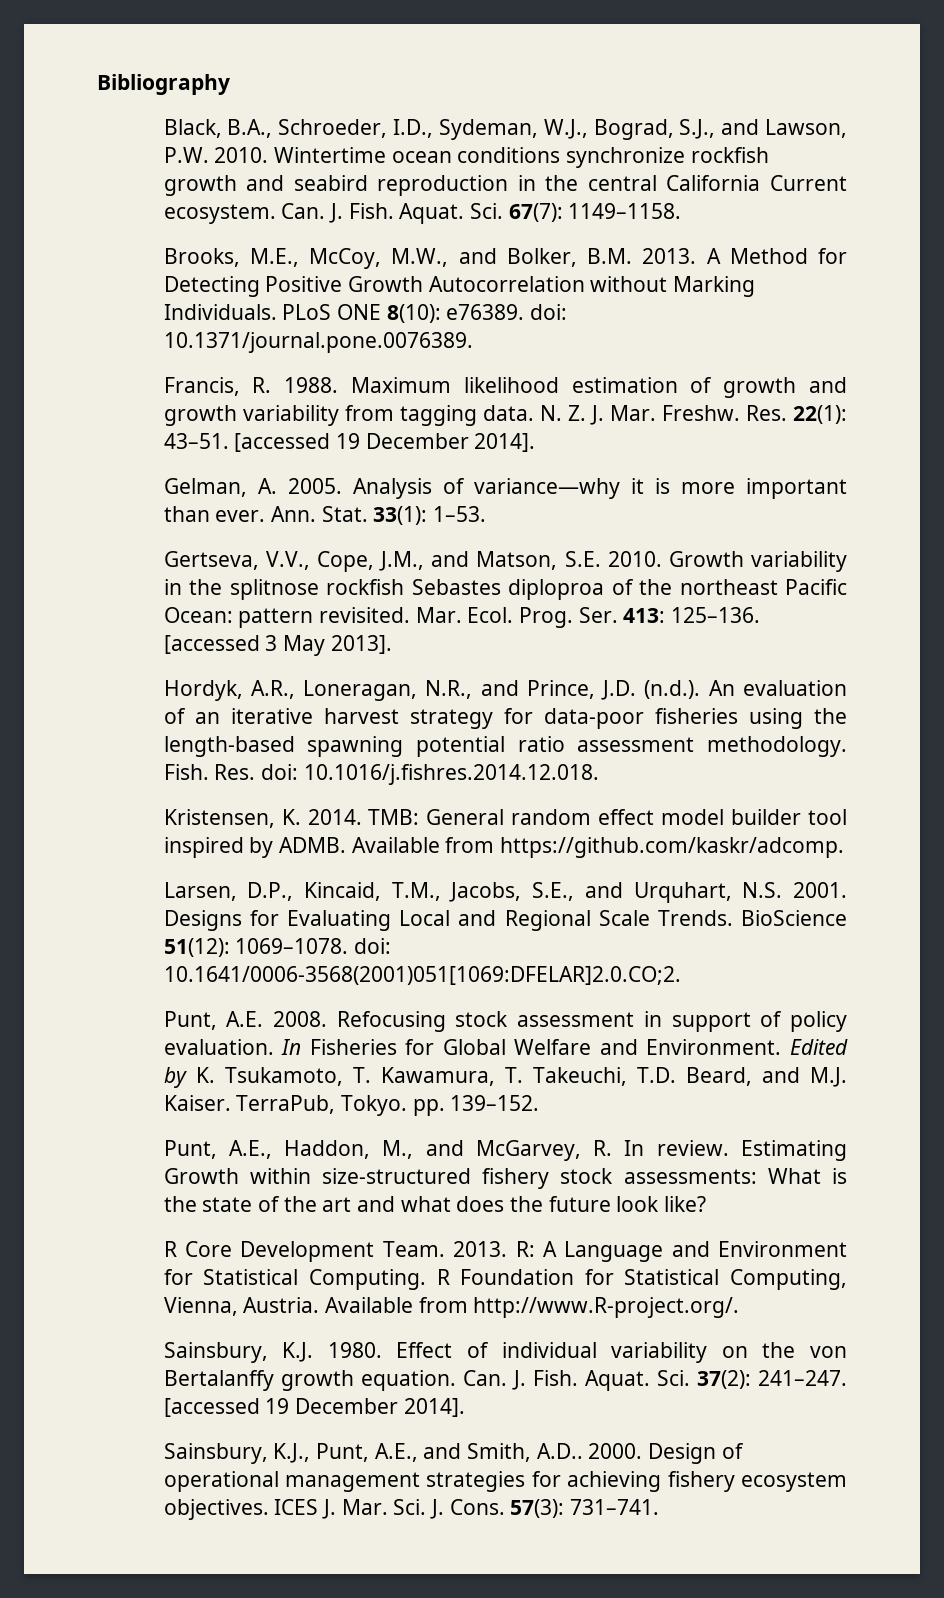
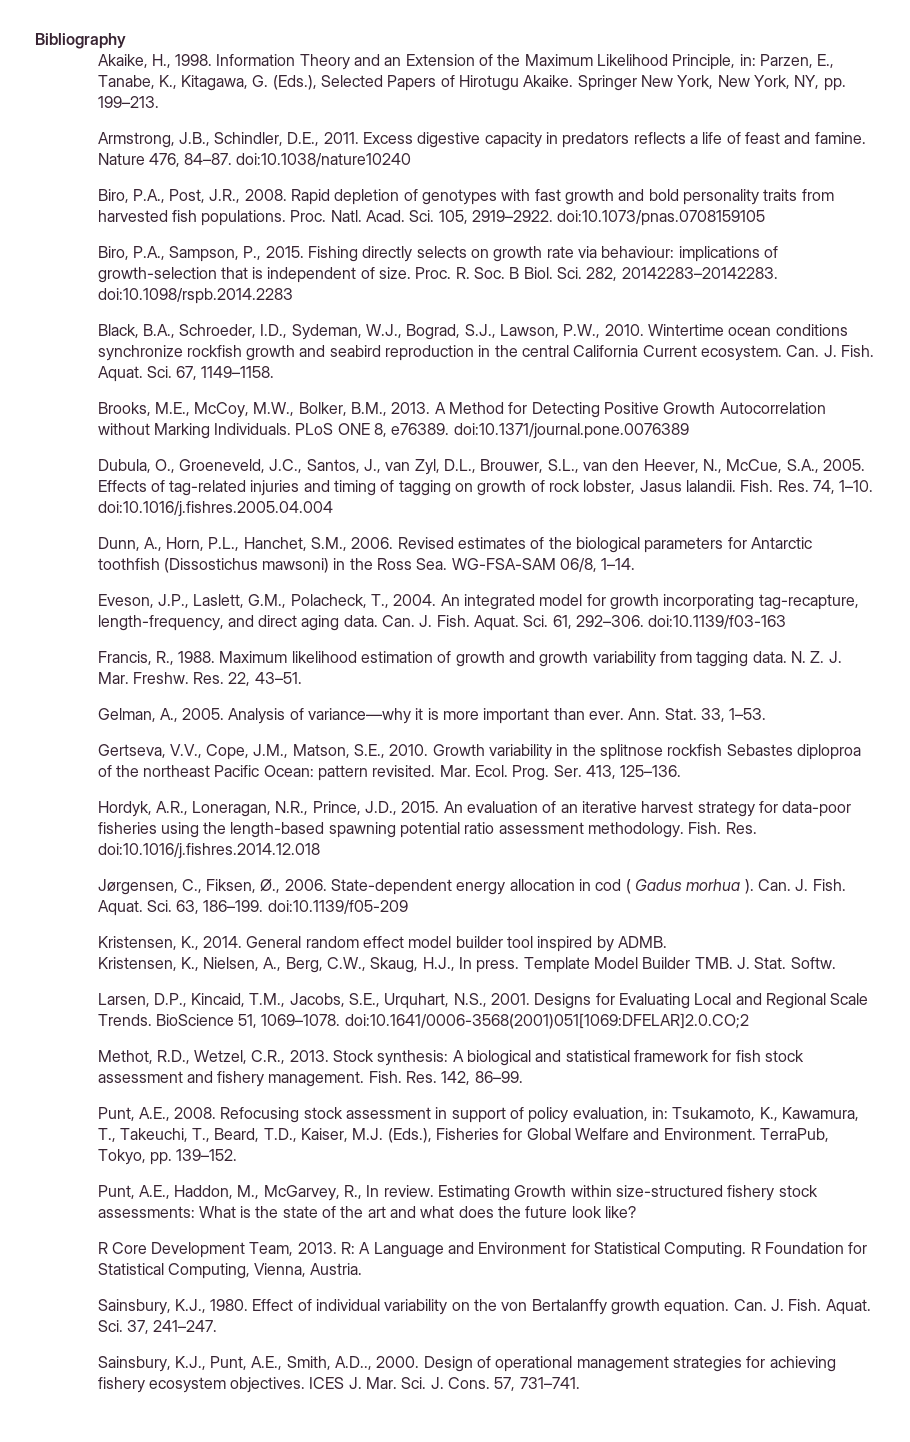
(230, 84) none -> [97,54,835,70] [97,75,846,91] [97,96,159,108] [97,132,866,148] [97,153,412,167] [97,189,834,205] [97,210,766,226] [97,246,779,262] [97,267,778,283] [97,288,293,304] // Akaike, H., 1998. Information Theory and an Extension of the Maximum Likelihood Principle, in: Parzen, E., Tanabe, K., Kitagawa, G. (Eds.), Selected Papers of Hirotugu Akaike. Springer New York, New York, NY, pp. 199–213. // Armstrong, J.B., Schindler, D.E., 2011. Excess digestive capacity in predators reflects a life of feast and famine. Nature 476, 84–87. doi:10.1038/nature10240 // Biro, P.A., Post, J.R., 2008. Rapid depletion of genotypes with fast growth and bold personality traits from harvested fish populations. Proc. Natl. Acad. Sci. 105, 2919–2922. doi:10.1073/pnas.0708159105 // Biro, P.A., Sampson, P., 2015. Fishing directly selects on growth rate via behaviour: implications of growth-selection that is independent of size. Proc. R. Soc. B Biol. Sci. 282, 20142283–20142283. doi:10.1098/rspb.2014.2283
[721,119,847,138] [163,147,209,163] and Lawson, P.W. -> [500,324,601,338] Lawson, P.W.,
[508,203,563,222] 67(7): -> [176,366,198,380] 67,
[458,248,633,267] and Bolker, B.M. -> [298,402,388,416] Bolker, B.M.,
[386,304,568,323] [163,332,473,353] 8(10): e76389. doi: 10.1371/journal.pone.0076389. -> [374,423,689,439] [97,459,865,475] [97,480,874,496] [97,501,333,517] [97,537,813,553] [97,558,636,573] [97,594,859,610] [97,615,787,631] 8, e76389. doi:10.1371/journal.pone.0076389 // Dubula, O., Groeneveld, J.C., Santos, J., van Zyl, D.L., Brouwer, S.L., van den Heever, N., McCue, S.A., 2005. Effects of tag-related injuries and timing of tagging on growth of rock lobster, Jasus lalandii. Fish. Res. 74, 1–10. doi:10.1016/j.fishres.2005.04.004 // Dunn, A., Horn, P.L., Hanchet, S.M., 2006. Revised estimates of the biological parameters for Antarctic toothfish (Dissostichus mawsoni) in the Ross Sea. WG-FSA-SAM 06/8, 1–14. // Eveson, J.P., Laslett, G.M., Polacheck, T., 2004. An integrated model for growth incorporating tag-recapture, length-frequency, and direct aging data. Can. J. Fish. Aquat. Sci. 61, 292–306. doi:10.1139/f03-163
[252,377,272,393] R. -> [155,651,174,665] R.,
[792,405,847,424] 22(1): -> [228,672,251,686] 22,
[234,433,536,452] [accessed 19 December 2014]. -> (302, 678) none
[257,478,277,494] A. -> [159,708,178,722] A.,
[373,506,428,525] 33(1): -> [701,708,726,722] 33,
[431,551,601,570] and Matson, S.E. -> [292,744,386,758] Matson, S.E.,
[623,608,666,623] 413: -> [586,765,617,779] 413,
[163,635,392,656] [accessed 3 May 2013]. -> (682, 771) none
[480,680,701,700] and Prince, J.D. (n.d.). -> [312,801,440,815] Prince, J.D., 2015.
[260,764,599,785] [163,809,420,828] doi: 10.1016/j.fishres.2014.12.018. // Kristensen, K. 2014. TMB: -> [97,843,320,859] [97,878,846,895] [97,900,408,916] [97,936,243,950] doi:10.1016/j.fishres.2014.12.018 // Jørgensen, C., Fiksen, Ø., 2006. State-dependent energy allocation in cod ( Gadus morhua ). Can. J. Fish. Aquat. Sci. 63, 186–199. doi:10.1139/f05-209 // Kristensen, K., 2014.
[351,837,845,858] Available from https://github.com/kaskr/adcomp. -> [97,957,836,973] // Kristensen, K., Nielsen, A., Berg, C.W., Skaug, H.J., In press. Template Model Builder TMB. J. Stat. Softw.
[584,882,783,903] and Urquhart, N.S. -> [384,993,487,1009] Urquhart, N.S.,
[163,938,391,957] [163,966,681,985] [163,1011,264,1030] 51(12): 1069–1078. doi: 10.1641/0006-3568(2001)051[1069:DFELAR]2.0.CO;2. // Punt, A.E. -> [238,1013,749,1029] [97,1050,805,1066] [97,1071,523,1087] [97,1107,170,1121] 51, 1069–1078. doi:10.1641/0006-3568(2001)051[1069:DFELAR]2.0.CO;2 // Methot, R.D., Wetzel, C.R., 2013. Stock synthesis: A biological and statistical framework for fish stock assessment and fishery management. Fish. Res. 142, 86–99. // Punt, A.E.,
[163,1039,302,1055] evaluation. In -> [572,1107,860,1121] [97,1128,432,1143] evaluation, in: Tsukamoto, K., Kawamura, T., Takeuchi, T., Beard, T.D., Kaiser, M.J. (Eds.),
[789,1039,848,1055] [163,1067,848,1088] [163,1095,407,1116] Edited by K. Tsukamoto, T. Kawamura, T. Takeuchi, T.D. Beard, and M.J. Kaiser. TerraPub, Tokyo. -> [760,1128,830,1142] [97,1149,146,1165] TerraPub, Tokyo,
[425,1140,613,1161] and McGarvey, R. -> [263,1185,363,1201] McGarvey, R.,
[382,1241,445,1257] Team. -> [249,1242,294,1256] Team,
[324,1297,740,1318] [163,1342,314,1363] Available from http://www.R-project.org/. // Sainsbury, K.J. -> [97,1299,206,1315] // Sainsbury, K.J.,
[696,1370,751,1389] 37(2): -> [126,1320,149,1334] 37,
[163,1398,465,1417] [accessed 19 December 2014]. -> (218, 1326) none
[423,1443,583,1462] and Smith, A.D.. -> [286,1356,373,1370] Smith, A.D..,
[510,1499,565,1518] 57(3): -> [494,1377,516,1391] 57,

